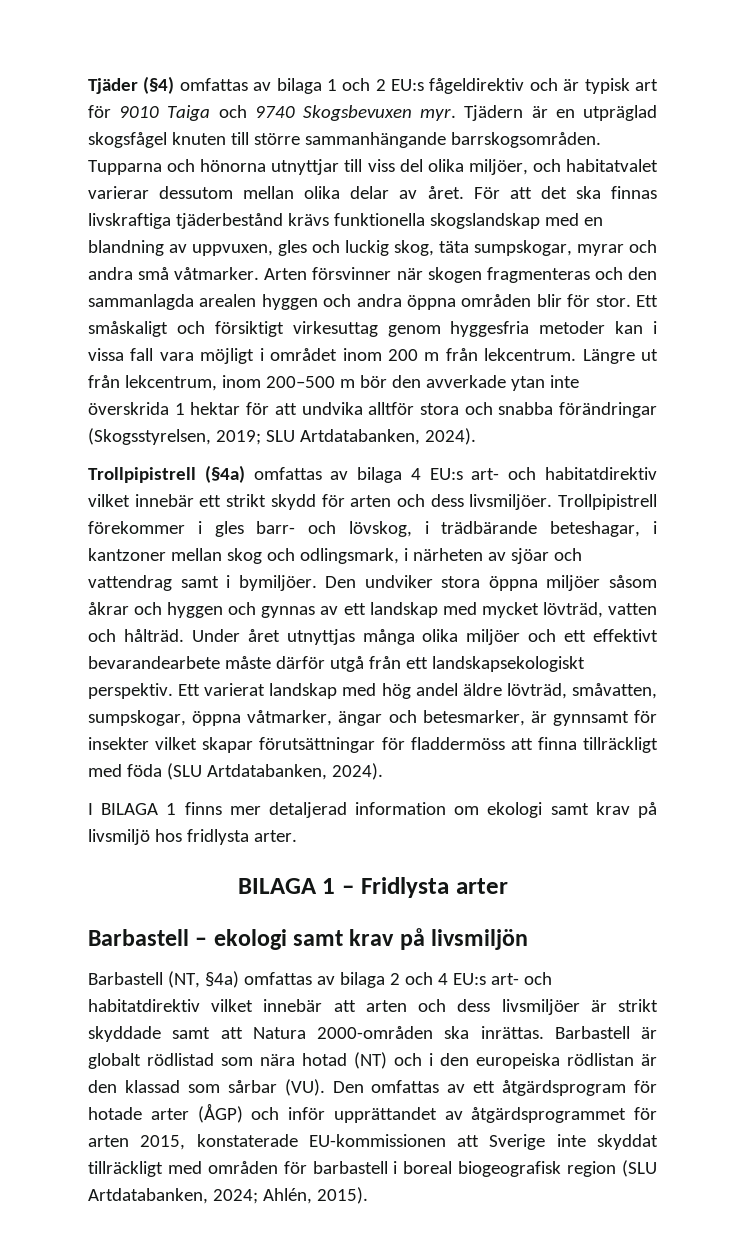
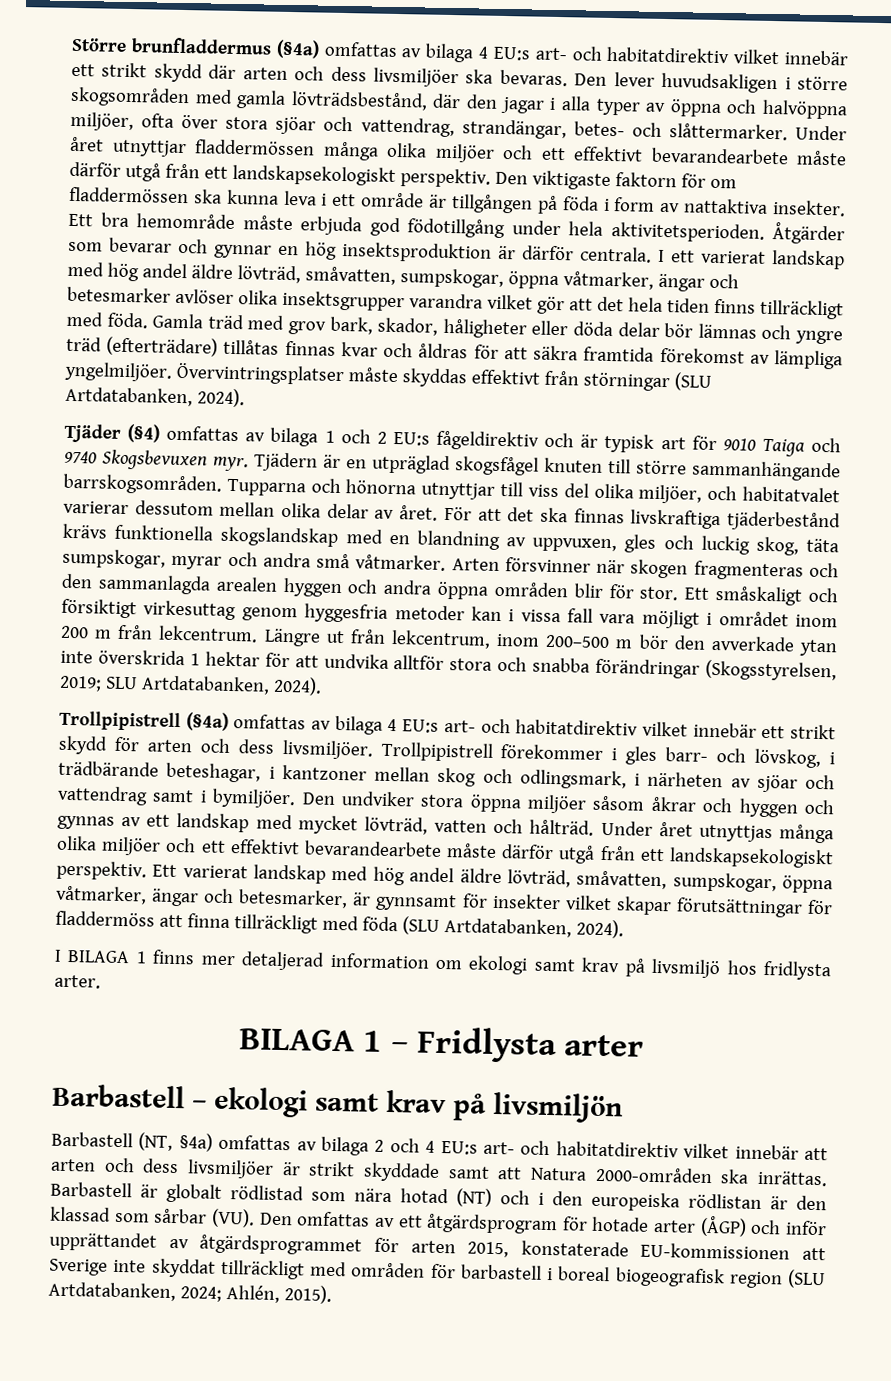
(88, 86) none -> [71,37,849,66] [71,62,849,94] [70,86,849,120] [70,111,848,141] [70,136,847,166] [69,161,737,190] [69,186,847,217] [68,212,845,245] [68,237,845,270] [67,261,739,292] [67,286,844,320] [66,311,844,345] [66,336,843,370] [64,361,712,392] [65,386,245,408] Större brunfladdermus (§4a) omfattas av bilaga 4 EU:s art- och habitatdirektiv vilket innebär ett strikt skydd där arten och dess livsmiljöer ska bevaras. Den lever huvudsakligen i större skogsområden med gamla lövträdsbestånd, där den jagar i alla typer av öppna och halvöppna miljöer, ofta över stora sjöar och vattendrag, strandängar, betes- och slåttermarker. Under året utnyttjar fladdermössen många olika miljöer och ett effektivt bevarandearbete måste därför utgå från ett landskapsekologiskt perspektiv. Den viktigaste faktorn för om fladdermössen ska kunna leva i ett område är tillgången på föda i form av nattaktiva insekter. Ett bra hemområde måste erbjuda god födotillgång under hela aktivitetsperioden. Åtgärder som bevarar och gynnar en hög insektsproduktion är därför centrala. I ett varierat landskap med hög andel äldre lövträd, småvatten, sumpskogar, öppna våtmarker, ängar och betesmarker avlöser olika insektsgrupper varandra vilket gör att det hela tiden finns tillräckligt med föda. Gamla träd med grov bark, skador, håligheter eller döda delar bör lämnas och yngre träd (efterträdare) tillåtas finnas kvar och åldras för att säkra framtida förekomst av lämpliga yngelmiljöer. Övervintringsplatser måste skyddas effektivt från störningar (SLU Artdatabanken, 2024). //

